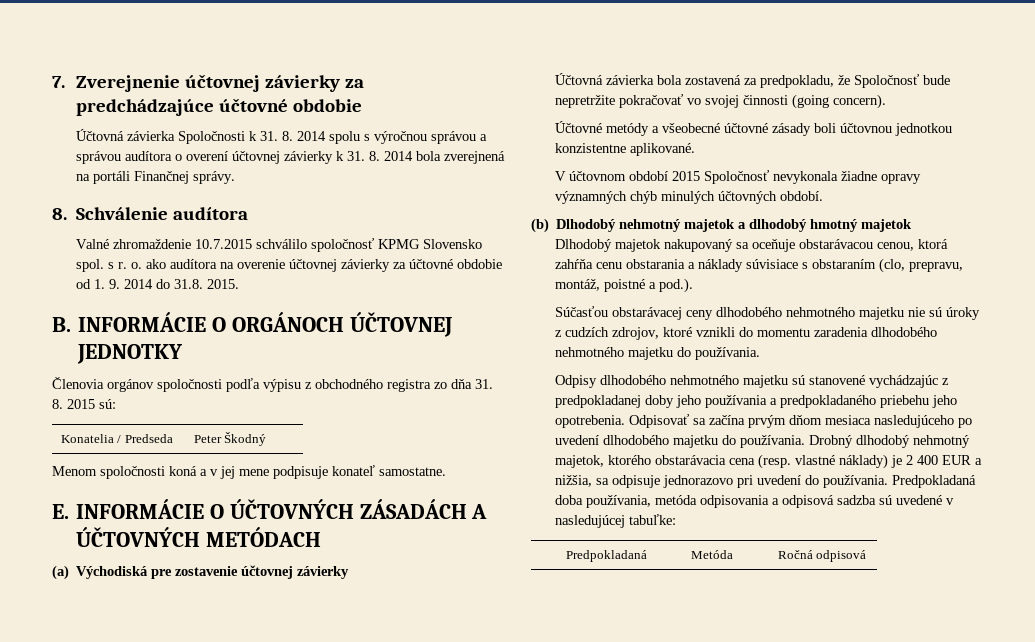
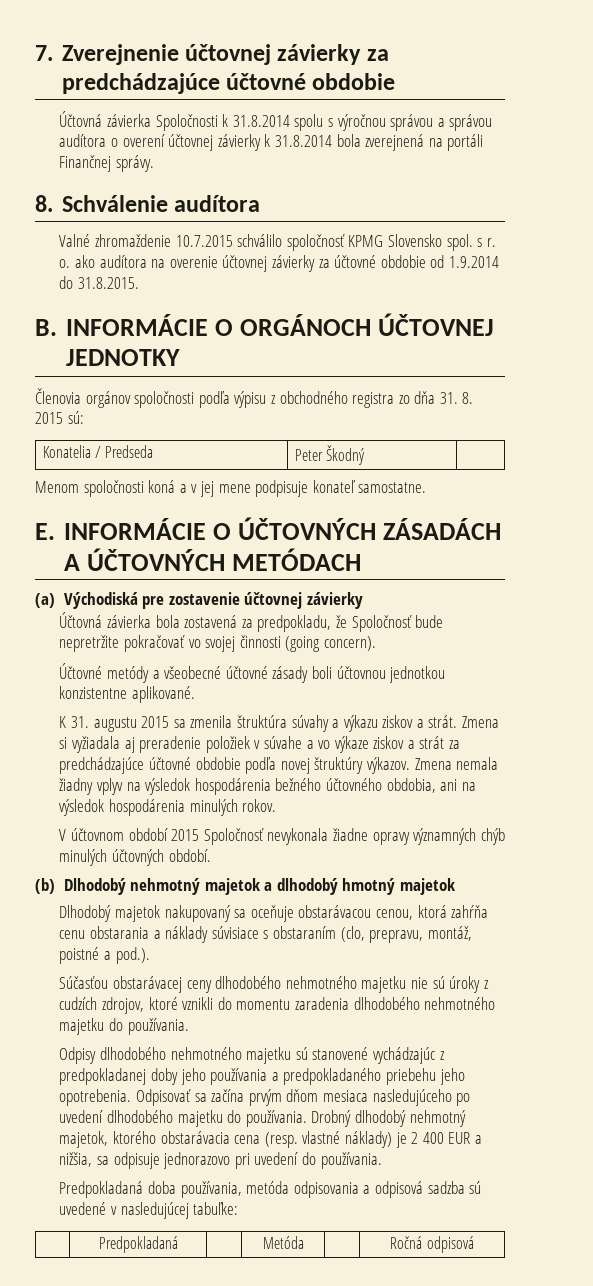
[259,131,326,141] 31. 8. 2014 -> [232,115,290,127] 31.8.2014
[346,151,413,161] 31. 8. 2014 -> [274,135,332,147] 31.8.2014
[93,279,239,289] 1. 9. 2014 do 31.8. 2015. -> [448,256,499,268] [59,276,139,289] 1.9.2014 do 31.8.2015.
(695, 149) none -> [59,715,500,732] [59,736,461,753] [59,757,499,774] [59,778,476,795] [59,799,277,816] // K 31. augustu 2015 sa zmenila štruktúra súvahy a výkazu ziskov a strát. Zmena si vyžiadala aj preradenie položiek v súvahe a vo výkaze ziskov a strát za predchádzajúce účtovné obdobie podľa novej štruktúry výkazov. Zmena nemala žiadny vplyv na výsledok hospodárenia bežného účtovného obdobia, ani na výsledok hospodárenia minulých rokov.
(888, 481) none -> (382, 1160) //

